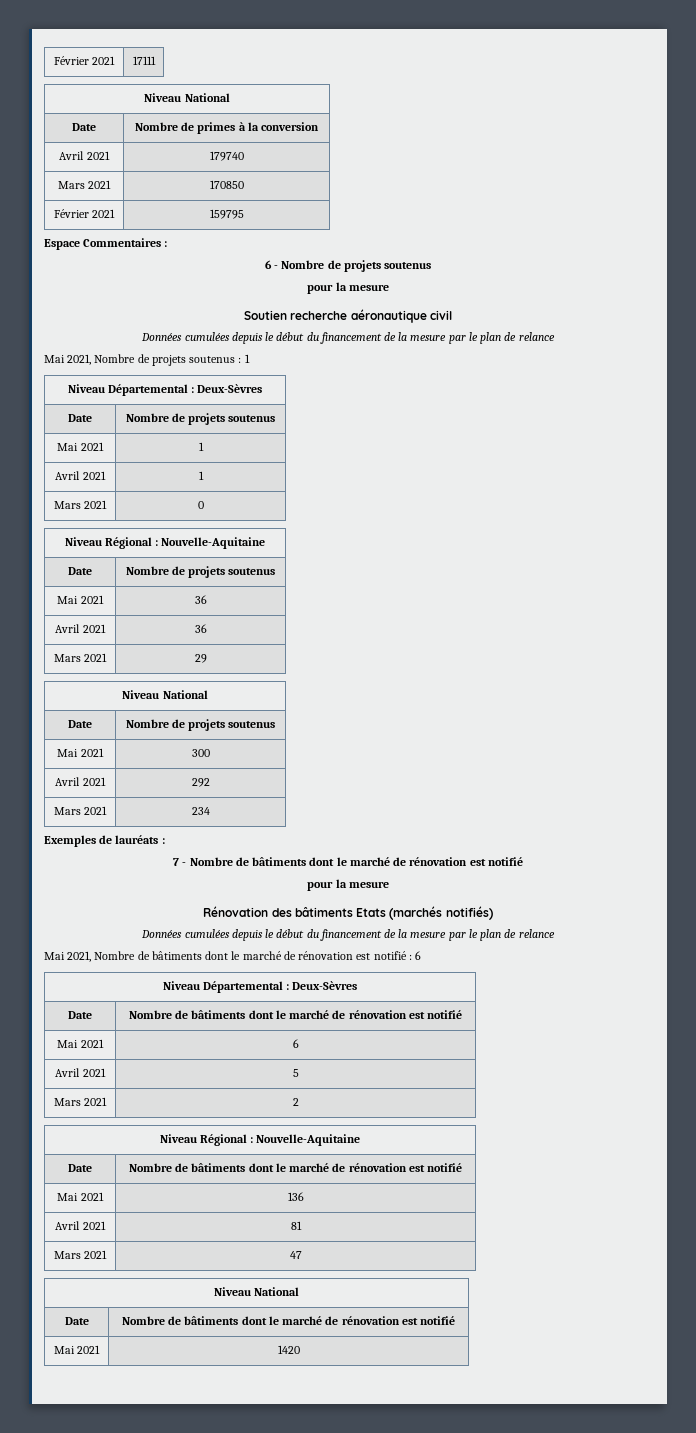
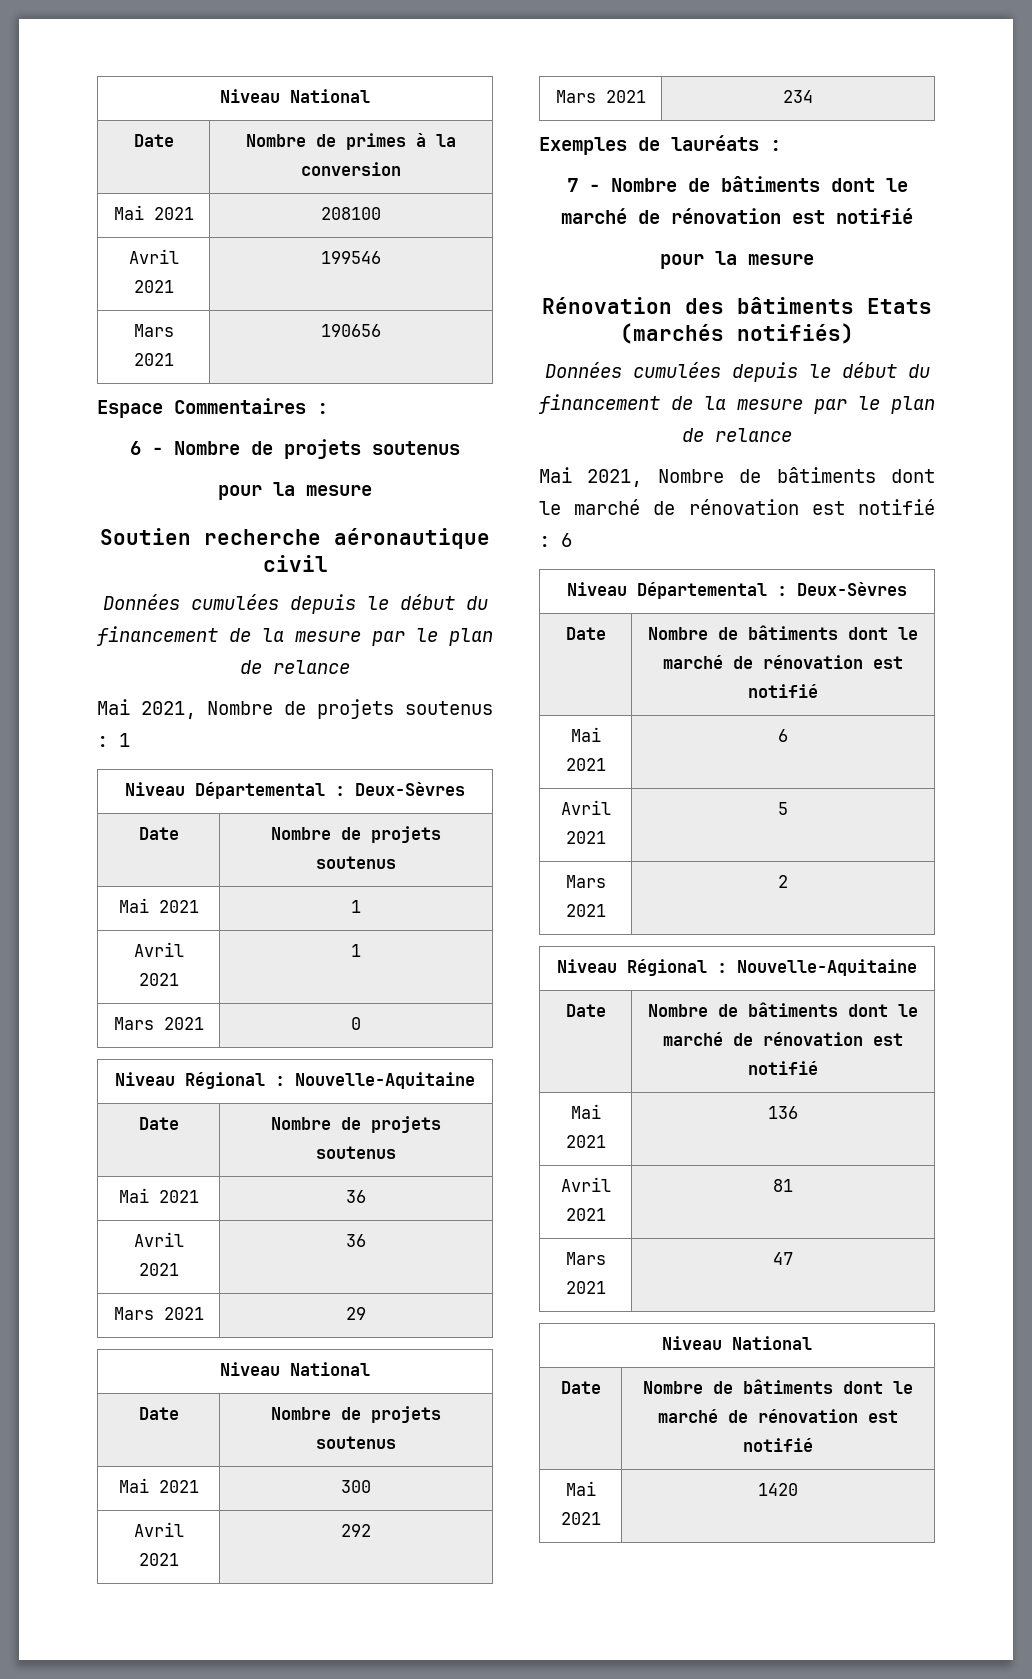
[53,56,116,65] [132,56,156,65] Février 2021 | 17111 // -> (220, 96) none
[59,151,110,160] [209,151,244,161] [57,180,112,189] [209,180,244,189] [53,209,116,218] [209,209,244,219] // Avril 2021 | 179740 // Mars 2021 | 170850 // Février 2021 | 159795 -> [113,205,194,220] [321,207,381,220] [128,249,179,264] [133,280,174,293] [321,251,381,264] [133,324,174,337] [133,353,174,366] [321,324,381,337] // Mai 2021 | 208100 // Avril 2021 | 199546 // Mars 2021 | 190656

